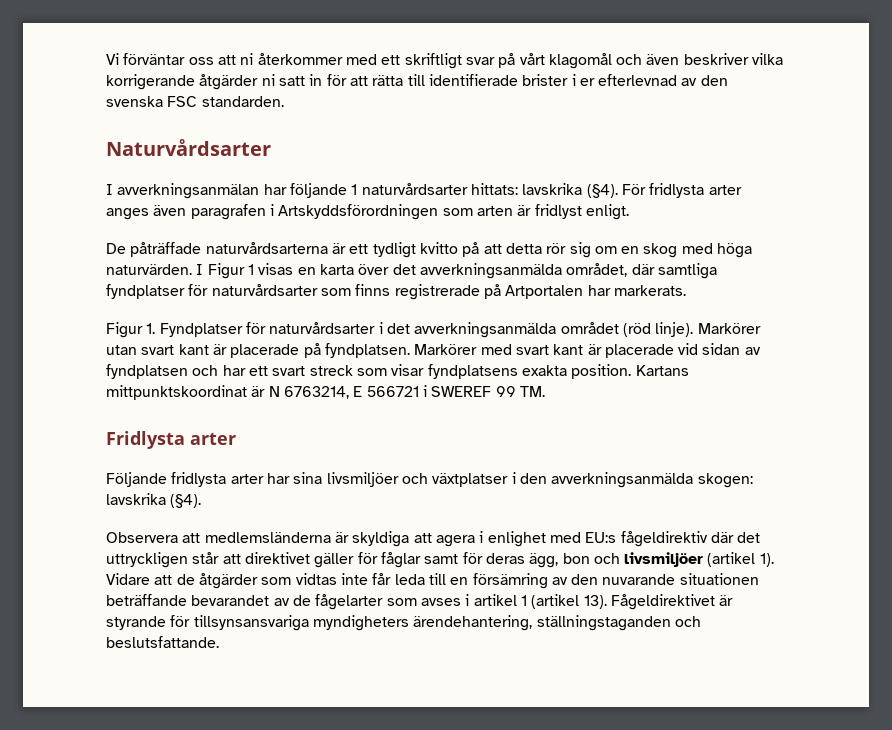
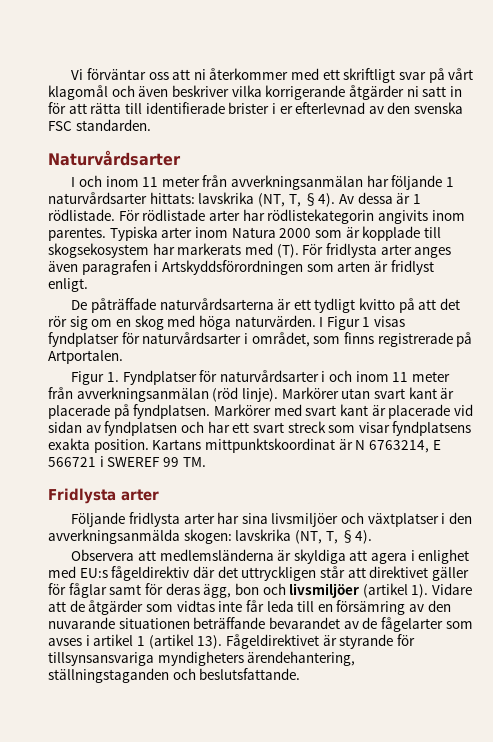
(113, 189) none -> [78,175,228,187] och inom 11 meter från
[586,184,618,198] (§4). -> [257,192,421,207] [48,209,465,224] [48,226,441,241] [48,243,299,258] (NT, T, §4). Av dessa är 1 rödlistade. För rödlistade arter har rödlistekategorin angivits inom parentes. Typiska arter inom Natura 2000 som är kopplade till skogsekosystem har markerats med (T).
[505,243,542,254] detta -> [440,298,461,310] det
[297,263,717,279] en karta över det avverkningsanmälda området, där samtliga -> (406, 321) none
(318, 290) none -> [243,332,310,347] i området,
[505,285,686,299] Artportalen har markerats. -> [48,350,123,364] Artportalen.
[386,322,619,338] det avverkningsanmälda området -> [329,370,451,382] [48,387,209,402] och inom 11 meter från avverkningsanmälan
[170,494,202,508] (§4). -> [294,530,373,544] (NT, T, §4).

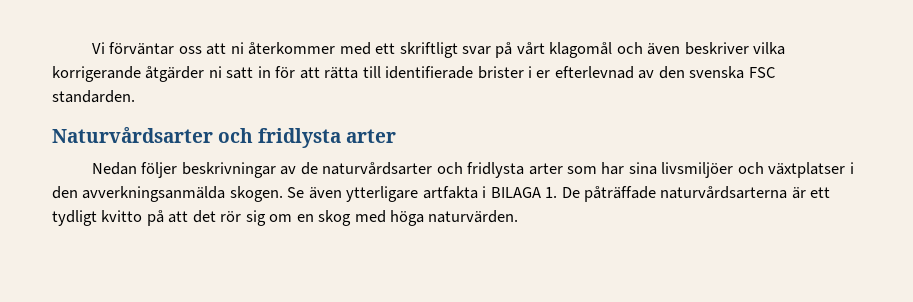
[71,175,455,190] [48,192,421,207] [48,209,465,224] [48,226,441,241] [48,243,452,258] [48,260,434,275] [48,278,88,292] // I och inom 11 meter från avverkningsanmälan har följande 1 naturvårdsarter hittats: lavskrika (NT, T, §4). Av dessa är 1 rödlistade. För rödlistade arter har rödlistekategorin angivits inom parentes. Typiska arter inom Natura 2000 som är kopplade till skogsekosystem har markerats med (T). För fridlysta arter anges även paragrafen i Artskyddsförordningen som arten är fridlyst enligt. // -> [218,128,397,148] [91,162,854,178] [52,186,558,202] och fridlysta arter // Nedan följer beskrivningar av de naturvårdsarter och fridlysta arter som har sina livsmiljöer och växtplatser i den avverkningsanmälda skogen. Se även ytterligare artfakta i BILAGA 1.
[319,316,406,330] [48,332,473,347] [48,350,123,364] [71,370,451,385] [48,387,455,402] [48,404,473,419] [48,421,472,436] [48,438,441,453] [48,456,206,467] [48,488,159,504] [71,512,473,527] [48,529,373,544] [71,549,470,564] [48,566,469,581] [48,583,473,598] [48,600,451,615] [48,617,473,632] [48,634,415,649] [48,651,356,666] [48,668,301,683] I Figur 1 visas fyndplatser för naturvårdsarter i området, som finns registrerade på Artportalen. // Figur 1. Fyndplatser för naturvårdsarter i och inom 11 meter från avverkningsanmälan (röd linje). Markörer utan svart kant är placerade på fyndplatsen. Markörer med svart kant är placerade vid sidan av fyndplatsen och har ett svart streck som visar fyndplatsens exakta position. Kartans mittpunktskoordinat är N 6763214, E 566721 i SWEREF 99 TM. // Fridlysta arter // Följande fridlysta arter har sina livsmiljöer och växtplatser i den avverkningsanmälda skogen: lavskrika (NT, T, §4). // Observera att medlemsländerna är skyldiga att agera i enlighet med EU:s fågeldirektiv där det uttryckligen står att direktivet gäller för fåglar samt för deras ägg, bon och livsmiljöer (artikel 1). Vidare att de åtgärder som vidtas inte får leda till en försämring av den nuvarande situationen beträffande bevarandet av de fågelarter som avses i artikel 1 (artikel 13). Fågeldirektivet är styrande för tillsynsansvariga myndigheters ärendehantering, ställningstaganden och beslutsfattande. -> (519, 216) none

